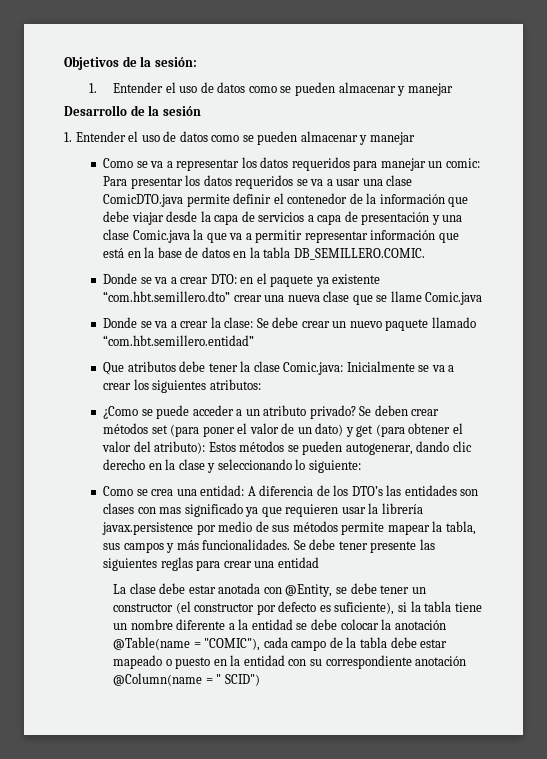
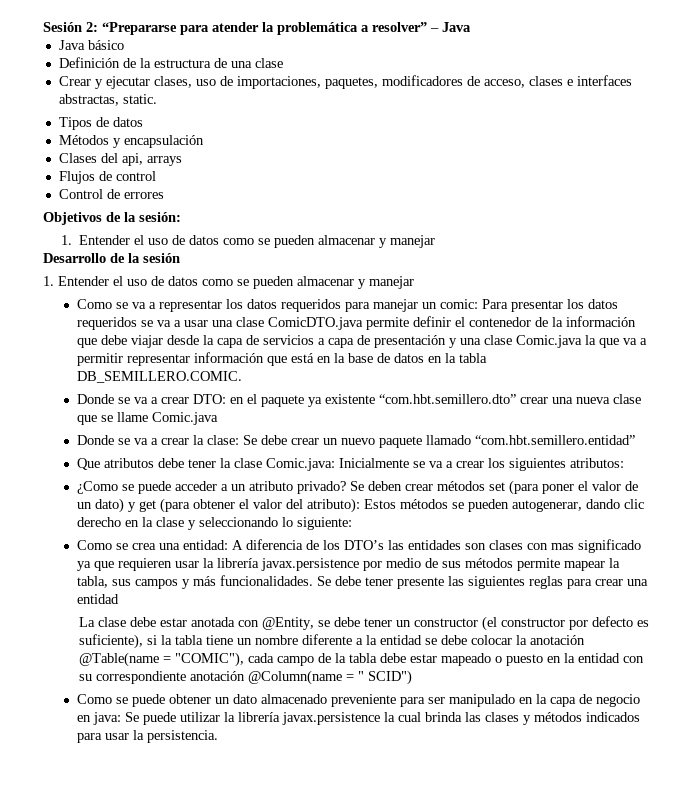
(64, 63) none -> [43,22,471,35] [58,40,124,50] [58,57,283,68] [58,75,632,89] [58,94,157,106] [58,117,143,130] [58,135,204,148] [58,153,182,166] [58,171,156,184] [58,189,164,199] Sesión 2: “Prepararse para atender la problemática a resolver” – Java // Java básico // Definición de la estructura de una clase // Crear y ejecutar clases, uso de importaciones, paquetes, modificadores de acceso, clases e interfaces abstractas, static. // Tipos de datos // Métodos y encapsulación // Clases del api, arrays // Flujos de control // Control de errores //
(260, 680) none -> [76,694,640,707] [76,712,640,725] [76,730,218,743] // Como se puede obtener un dato almacenado preveniente para ser manipulado en la capa de negocio en java: Se puede utilizar la librería javax.persistence la cual brinda las clases y métodos indicados para usar la persistencia.

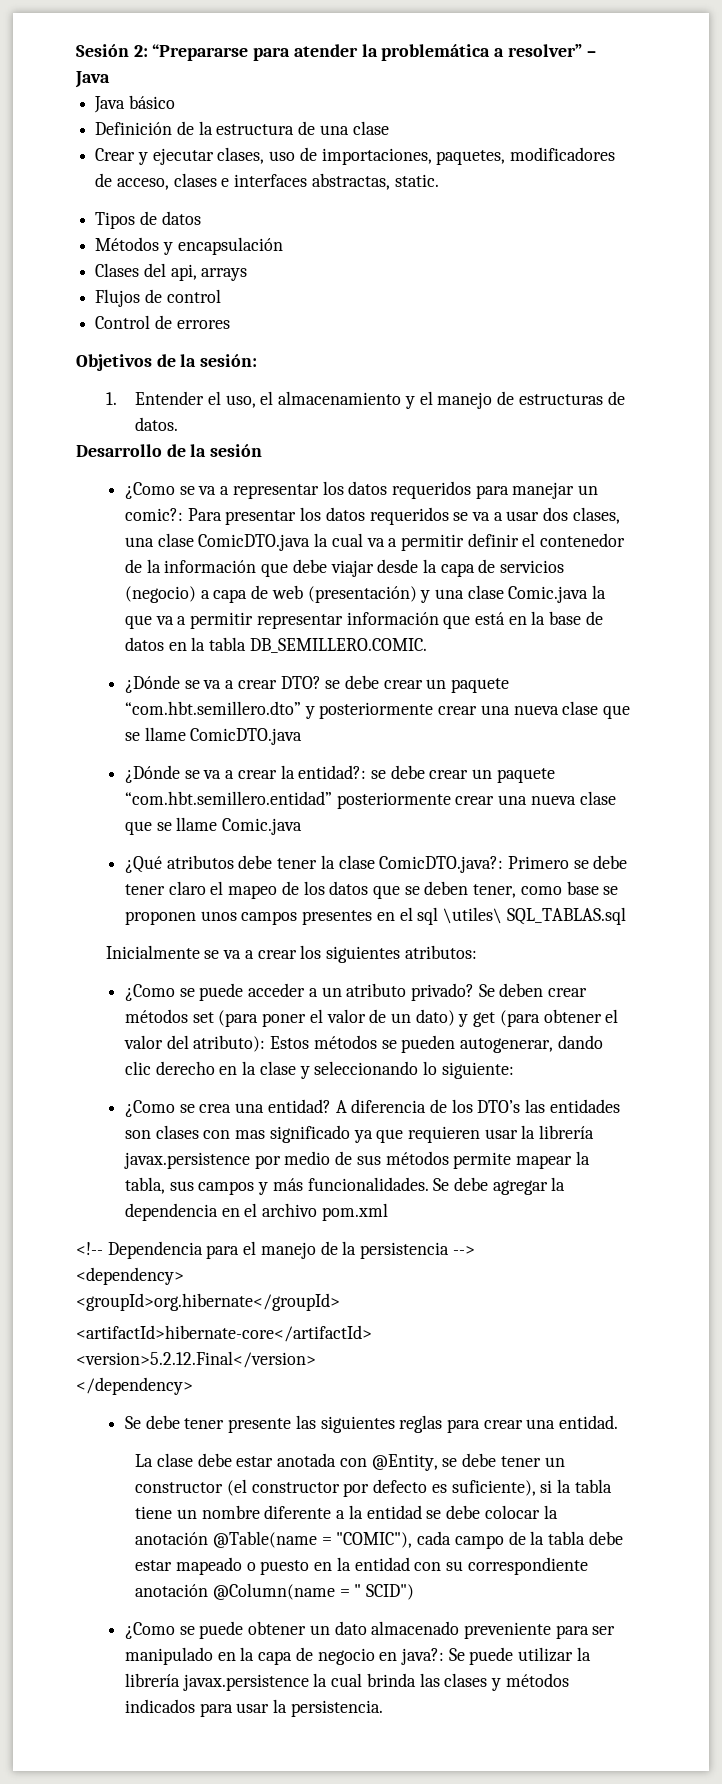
[148,235,436,248] [43,253,180,263] [43,276,414,289] [76,299,112,309] uso de datos como se pueden almacenar y manejar // Desarrollo de la sesión // 1. Entender el uso de datos como se pueden almacenar y manejar // Como -> [225,391,625,409] [135,417,179,431] [76,444,263,457] [124,482,175,499] uso, el almacenamiento y el manejo de estructuras de datos. // Desarrollo de la sesión // ¿Como
[439,299,478,309] comic: -> [124,508,183,521] comic?:
(208, 323) none -> [543,507,620,524] dos clases,
[365,317,409,330] permite -> [314,533,464,551] la cual va a permitir
(314, 340) none -> [124,586,196,603] (negocio)
[373,335,446,348] presentación -> [271,585,417,603] web (presentación)
[76,394,516,407] Donde se va a crear DTO: en el paquete ya existente “com.hbt.semillero.dto” -> [124,675,510,693] [124,701,630,719] [124,727,303,745] [124,765,555,783] [124,791,451,809] ¿Dónde se va a crear DTO? se debe crear un paquete “com.hbt.semillero.dto” y posteriormente crear una nueva clase que se llame ComicDTO.java // ¿Dónde se va a crear la entidad?: se debe crear un paquete “com.hbt.semillero.entidad” posteriormente
[76,435,635,448] [76,458,100,470] Donde se va a crear la clase: Se debe crear un nuevo paquete llamado “com.hbt.semillero.entidad” // Que -> [124,856,162,873] ¿Qué
[265,458,335,471] Comic.java: -> [379,855,628,873] [124,881,619,899] [124,907,626,925] ComicDTO.java?: Primero se debe tener claro el mapeo de los datos que se deben tener, como base se proponen unos campos presentes en el sql \utiles\ SQL_TABLAS.sql //
[76,540,112,550] Como -> [124,1100,175,1117] ¿Como
[182,540,228,550] entidad: -> [267,1099,331,1113] entidad?
(361, 581) none -> [492,1177,566,1195] [124,1203,388,1221] [76,1241,475,1259] [76,1267,184,1285] [76,1293,340,1311] [76,1325,372,1342] [76,1351,316,1368] [76,1377,193,1395] [124,1415,180,1429] agregar la dependencia en el archivo pom.xml // <!-- Dependencia para el manejo de la persistencia --> // <dependency> // <groupId>org.hibernate</groupId> // <artifactId>hibernate-core</artifactId> // <version>5.2.12.Final</version> // </dependency> // Se debe
[76,594,119,604] entidad -> [559,1415,619,1429] entidad.
[76,694,112,704] Como -> [124,1622,175,1639] ¿Como
[92,712,121,725] java: -> [400,1648,444,1665] java?:

